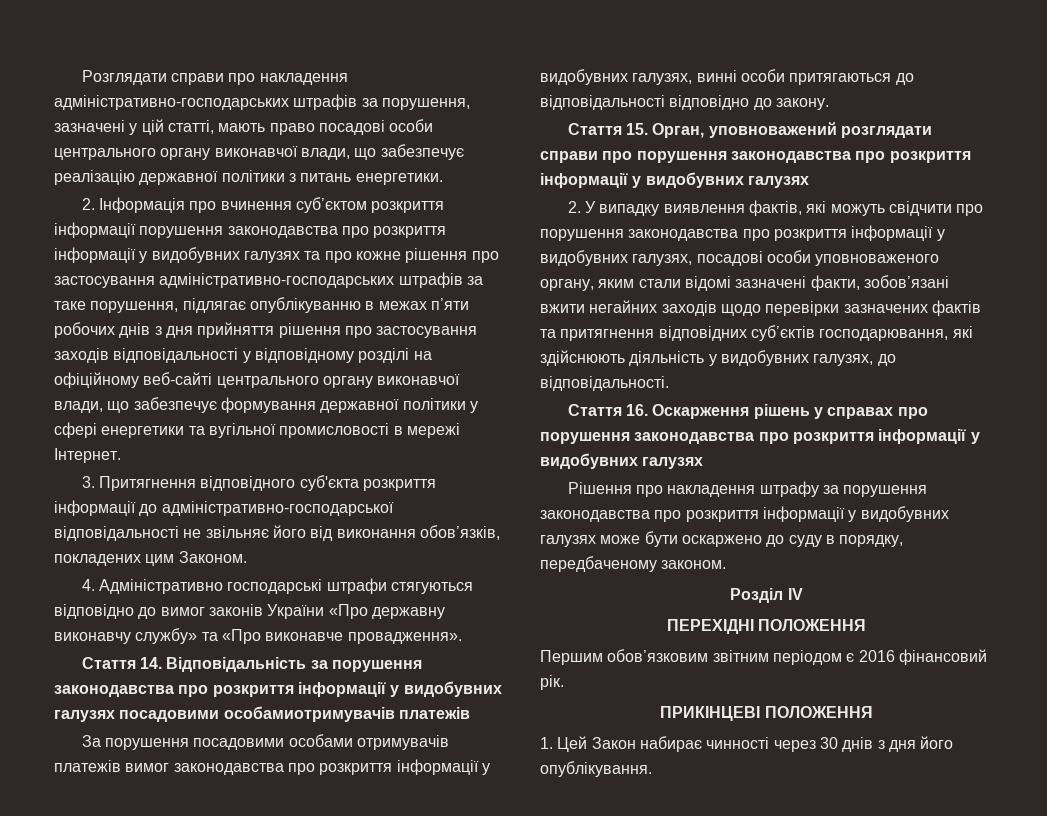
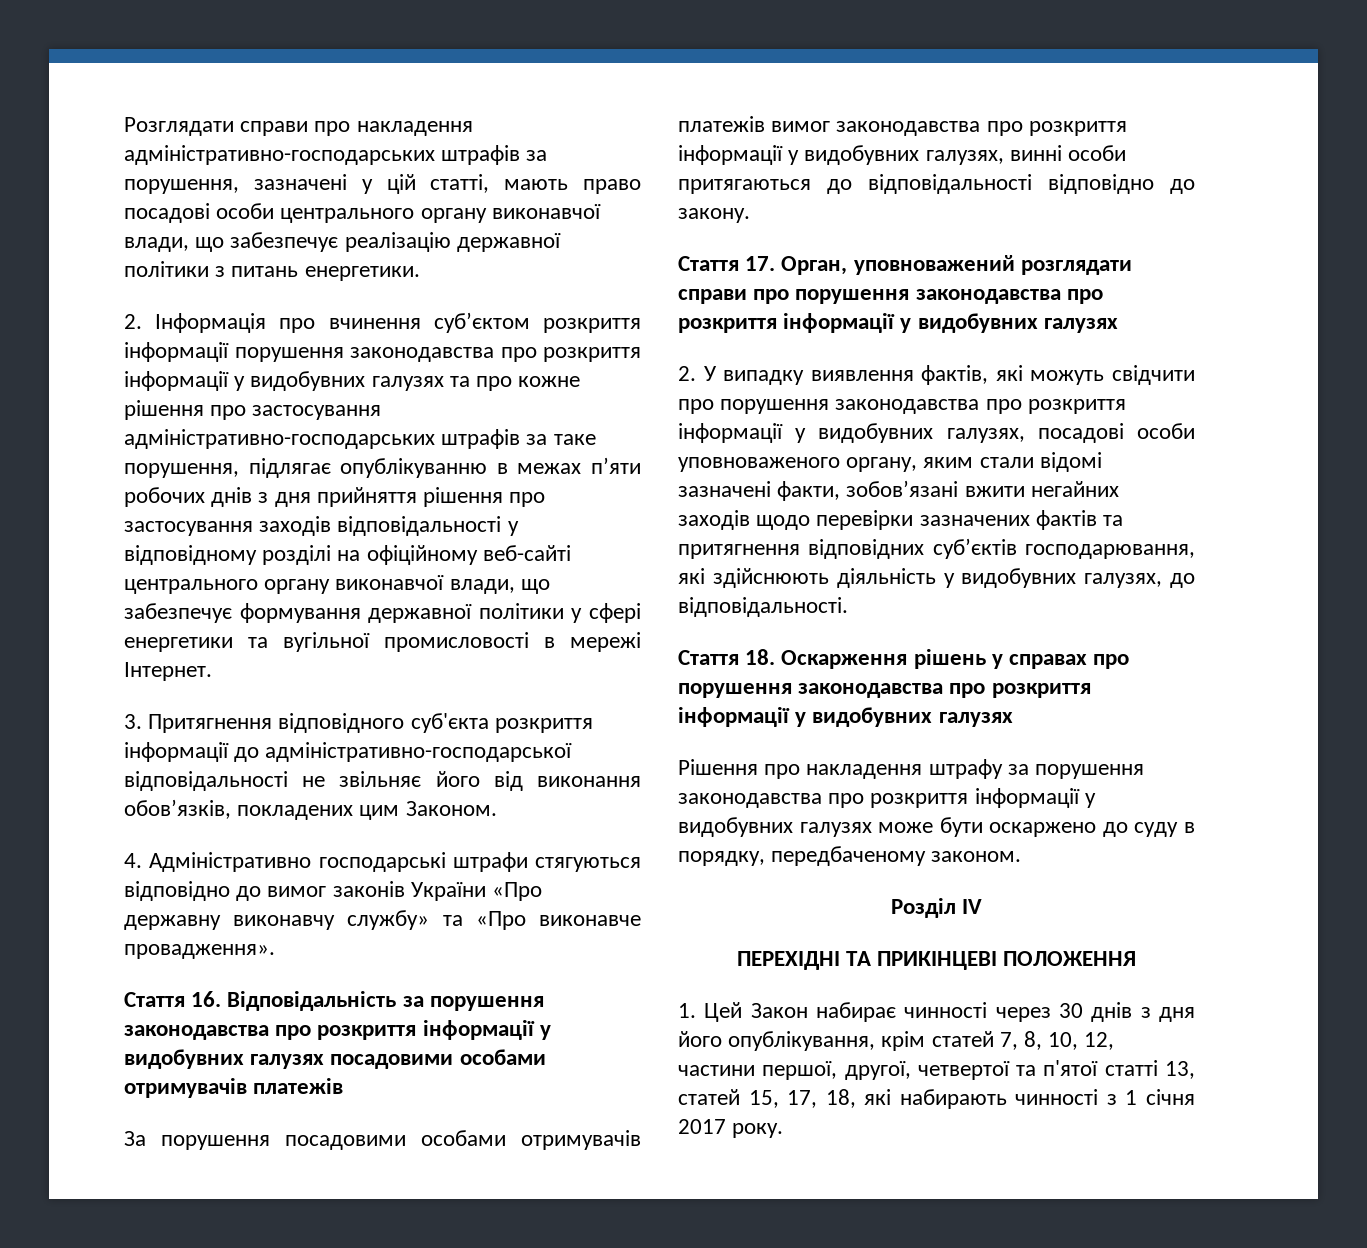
[140,657,163,669] 14. -> [191,991,222,1007] 16.
[223,706,395,722] особамиотримувачів -> [459,1049,546,1065] [124,1078,247,1098] особами отримувачів
[626,123,649,135] 15. -> [745,256,776,271] 17.
[626,404,649,416] 16. -> [745,649,776,665] 18.
[758,619,867,631] [540,649,987,665] [540,675,564,690] ПОЛОЖЕННЯ // Першим обов’язковим звітним періодом є 2016 фінансовий рік. // -> [845,951,871,966] ТА
[540,761,652,777] опублікування. -> [728,1031,1115,1051] [678,1060,1195,1080] [678,1089,1195,1109] [678,1119,784,1138] опублікування, крім статей 7, 8, 10, 12, частини першої, другої, четвертої та п'ятої статті 13, статей 15, 17, 18, які набирають чинності з 1 січня 2017 року.

